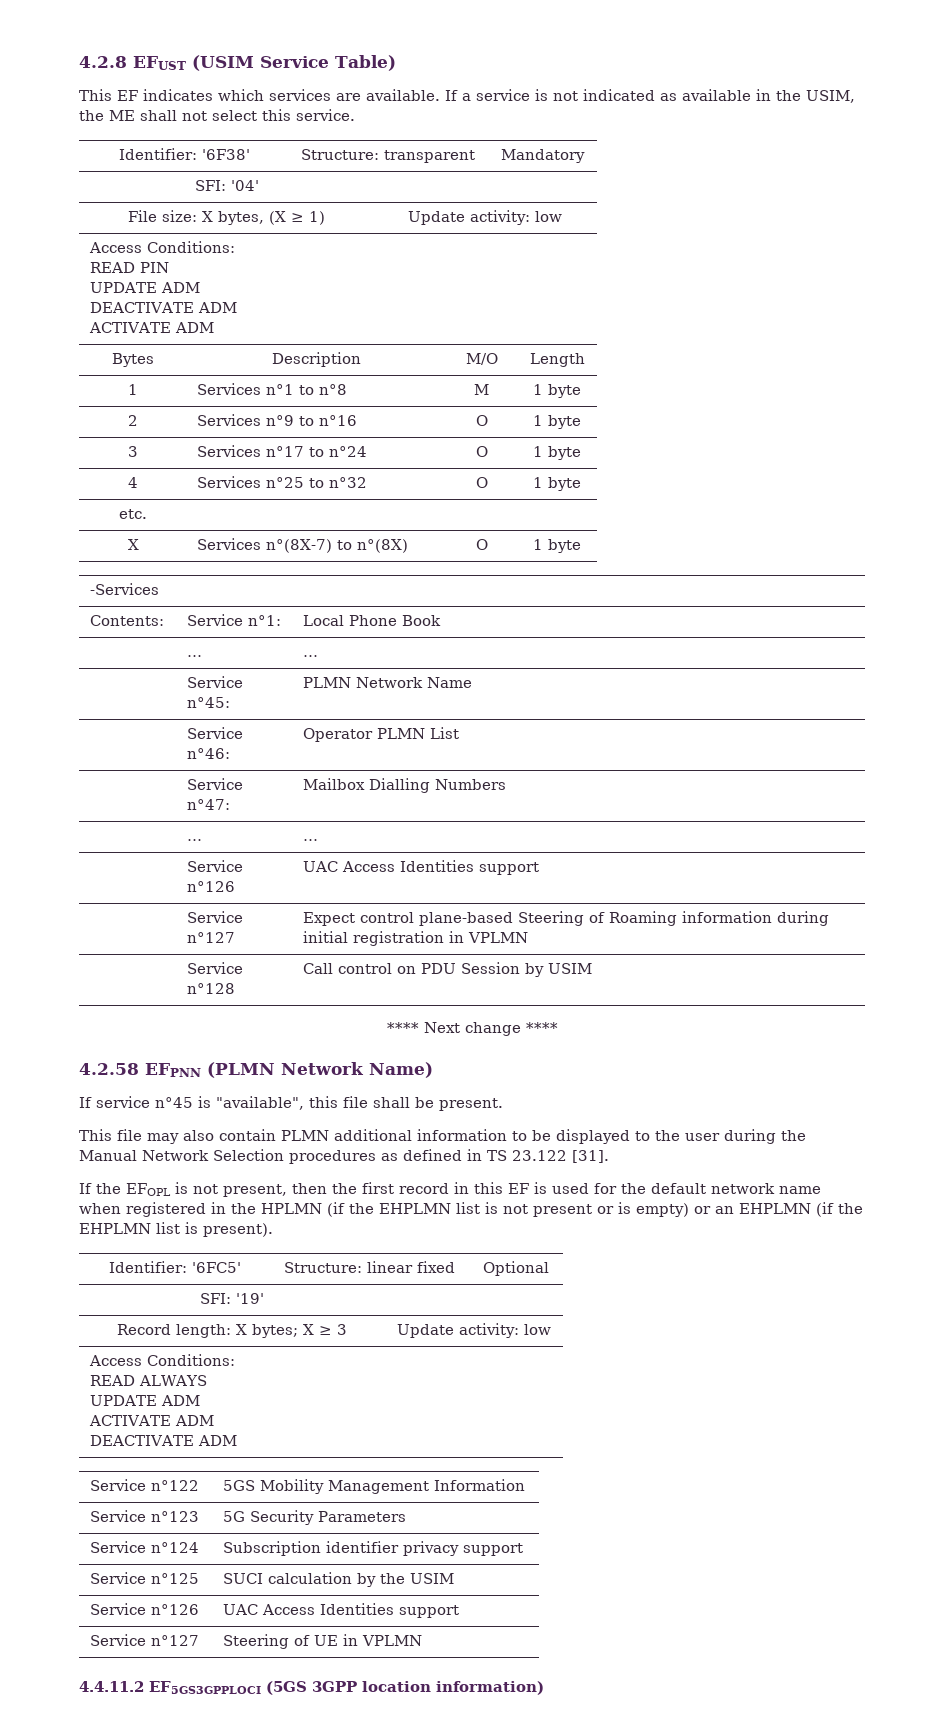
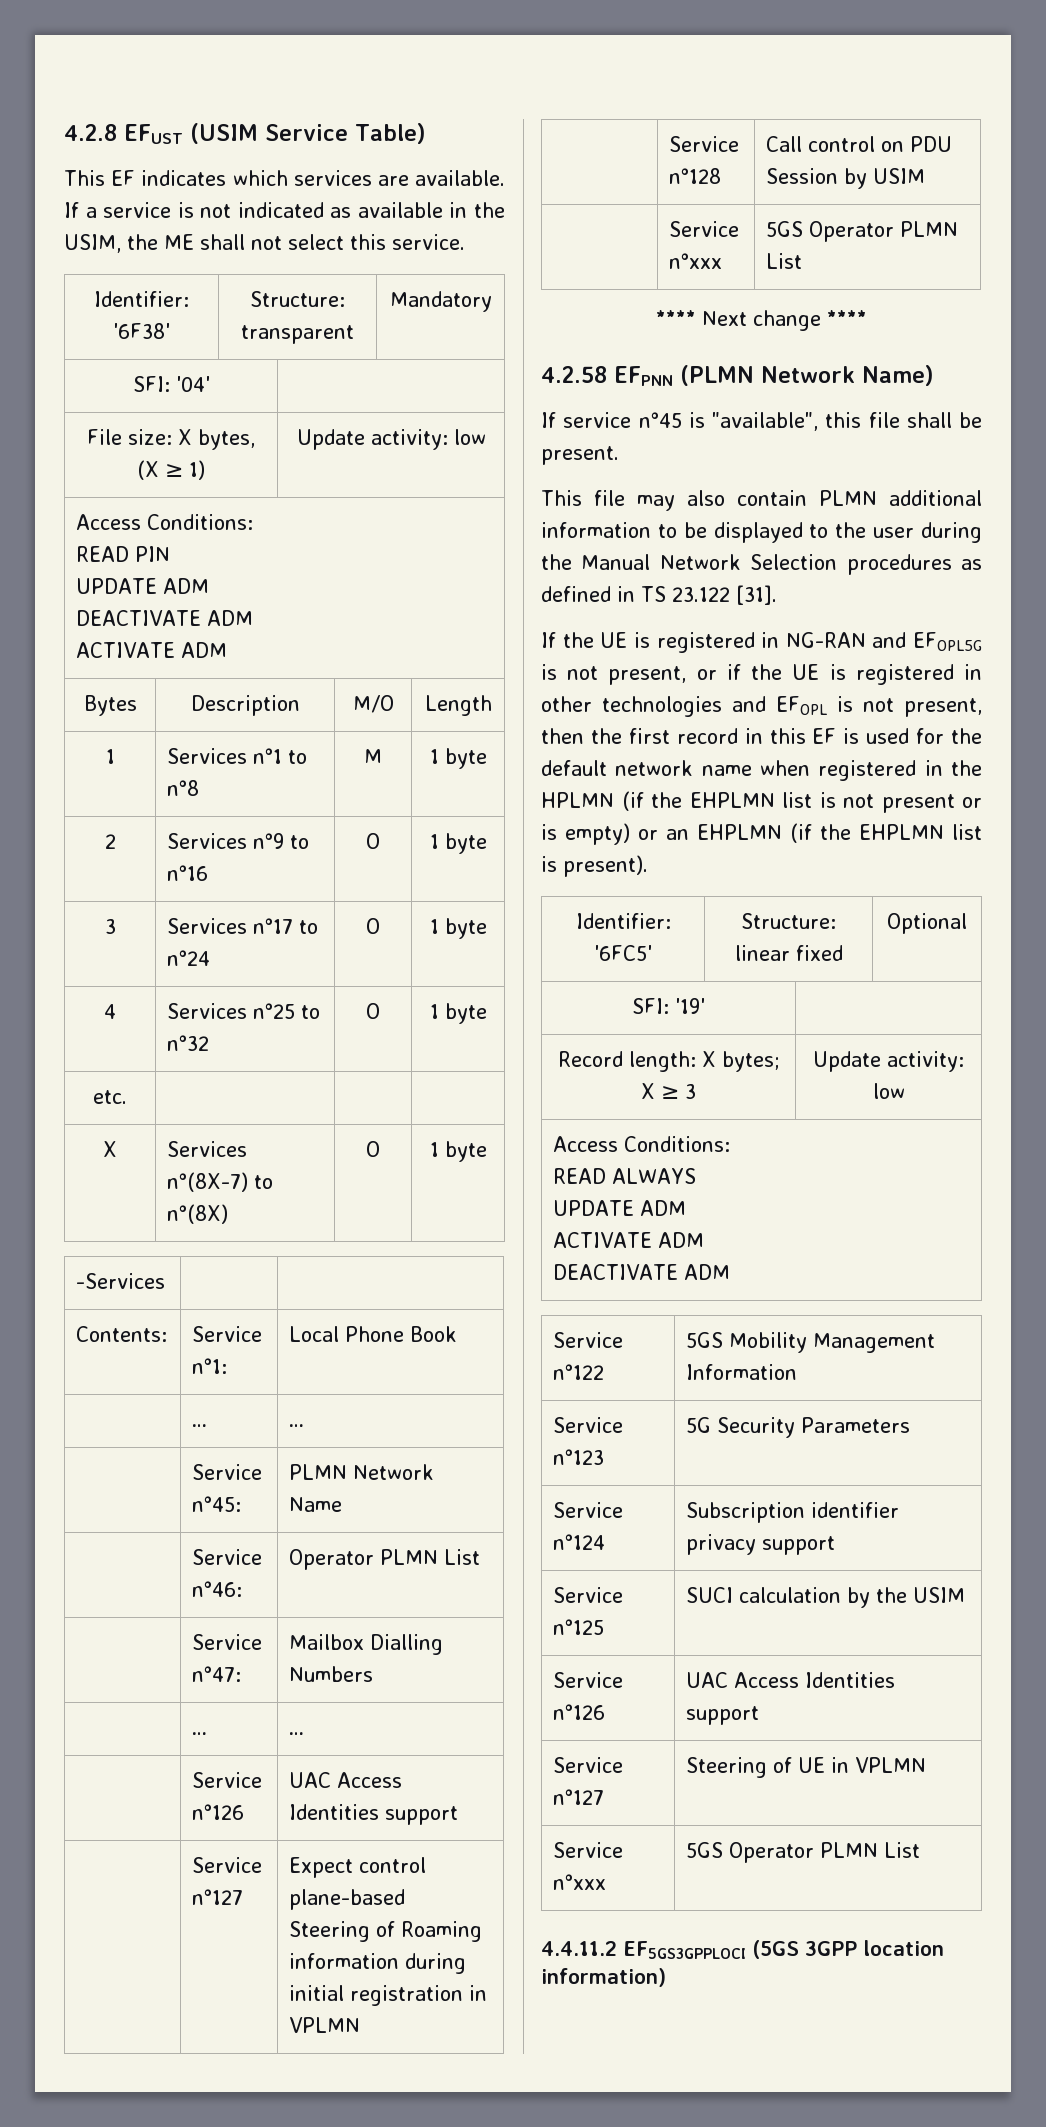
(593, 968) none -> [669,221,740,237] [669,253,723,269] [766,221,959,242] [766,253,803,269] // | Service n°xxx | 5GS Operator PLMN List
(121, 1188) none -> [600,632,982,653] [541,664,982,685] [541,696,766,717] UE is registered in NG-RAN and EFOPL5G is not present, or if the UE is registered in other technologies and
(423, 1640) none -> [553,1842,624,1858] [553,1874,607,1890] [686,1842,921,1863] // Service n°xxx | 5GS Operator PLMN List

